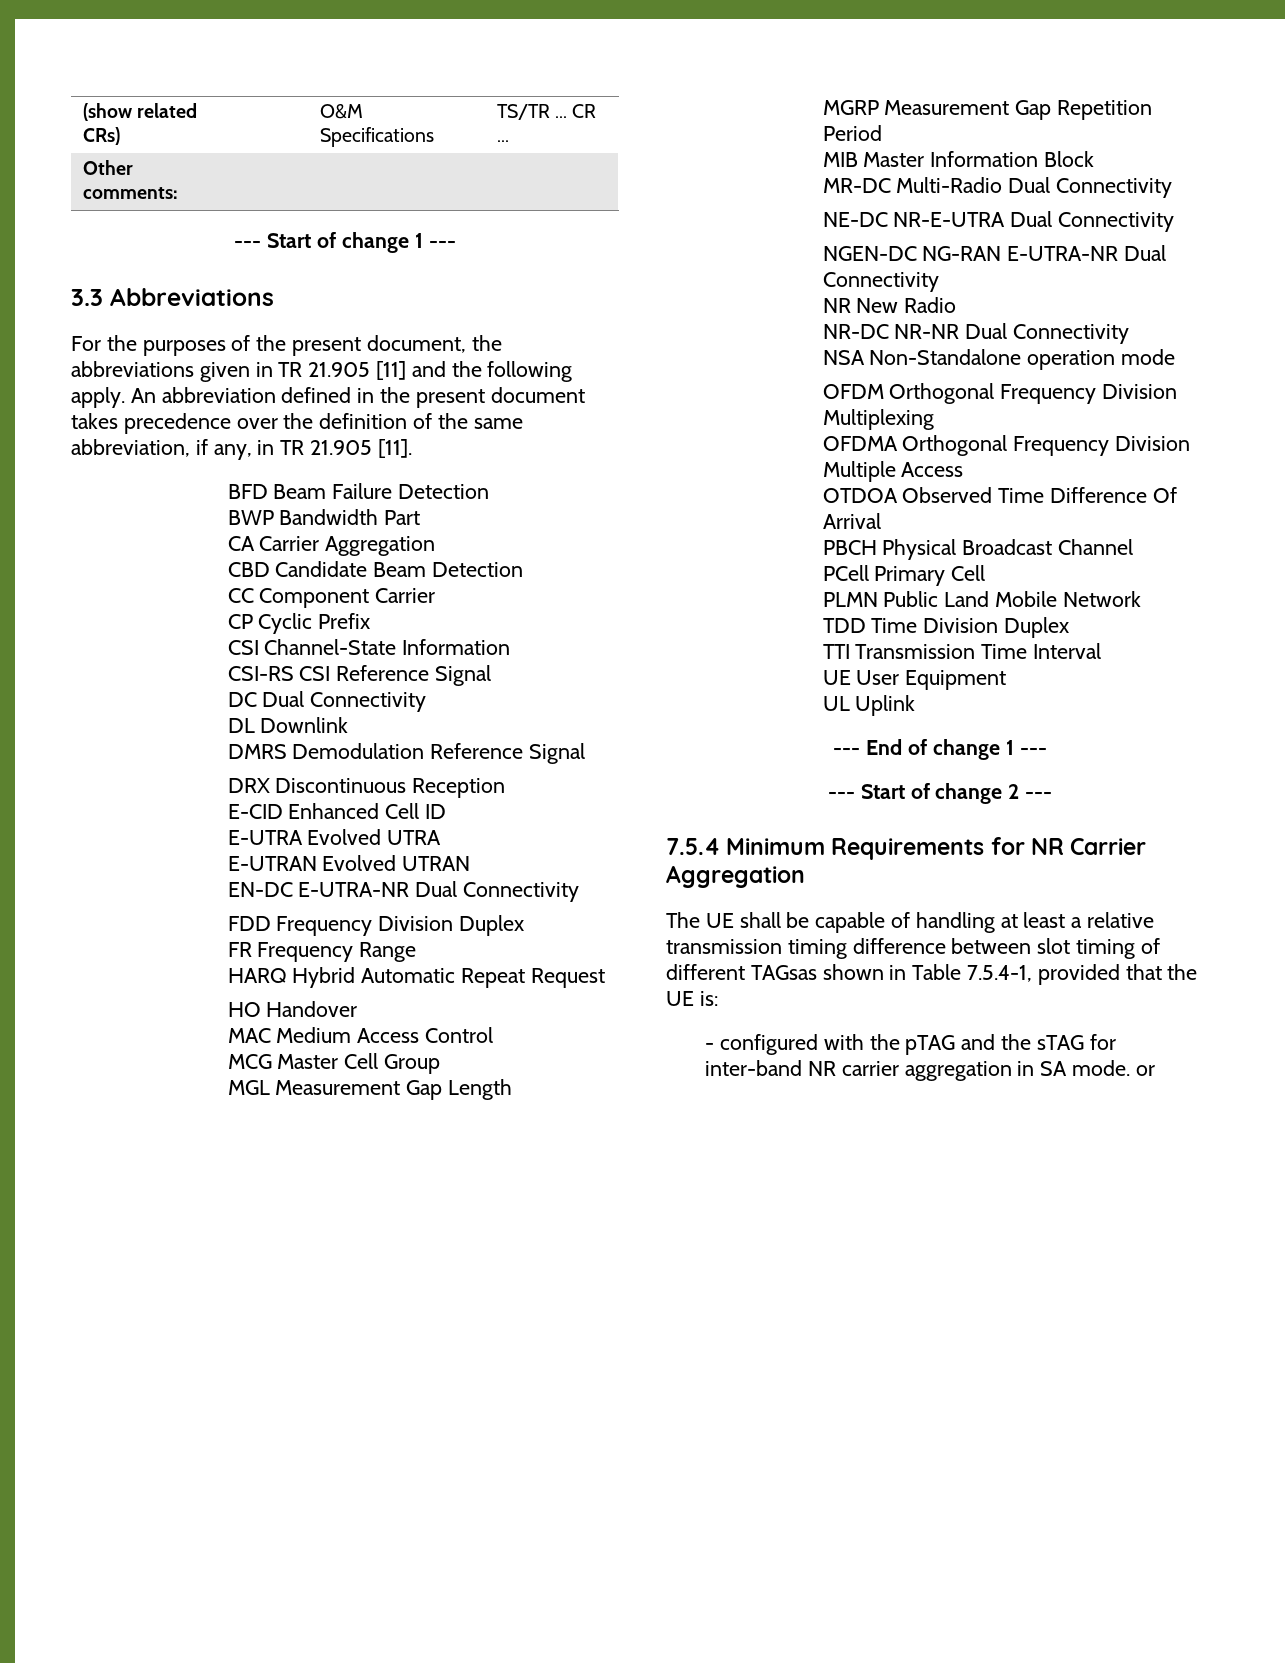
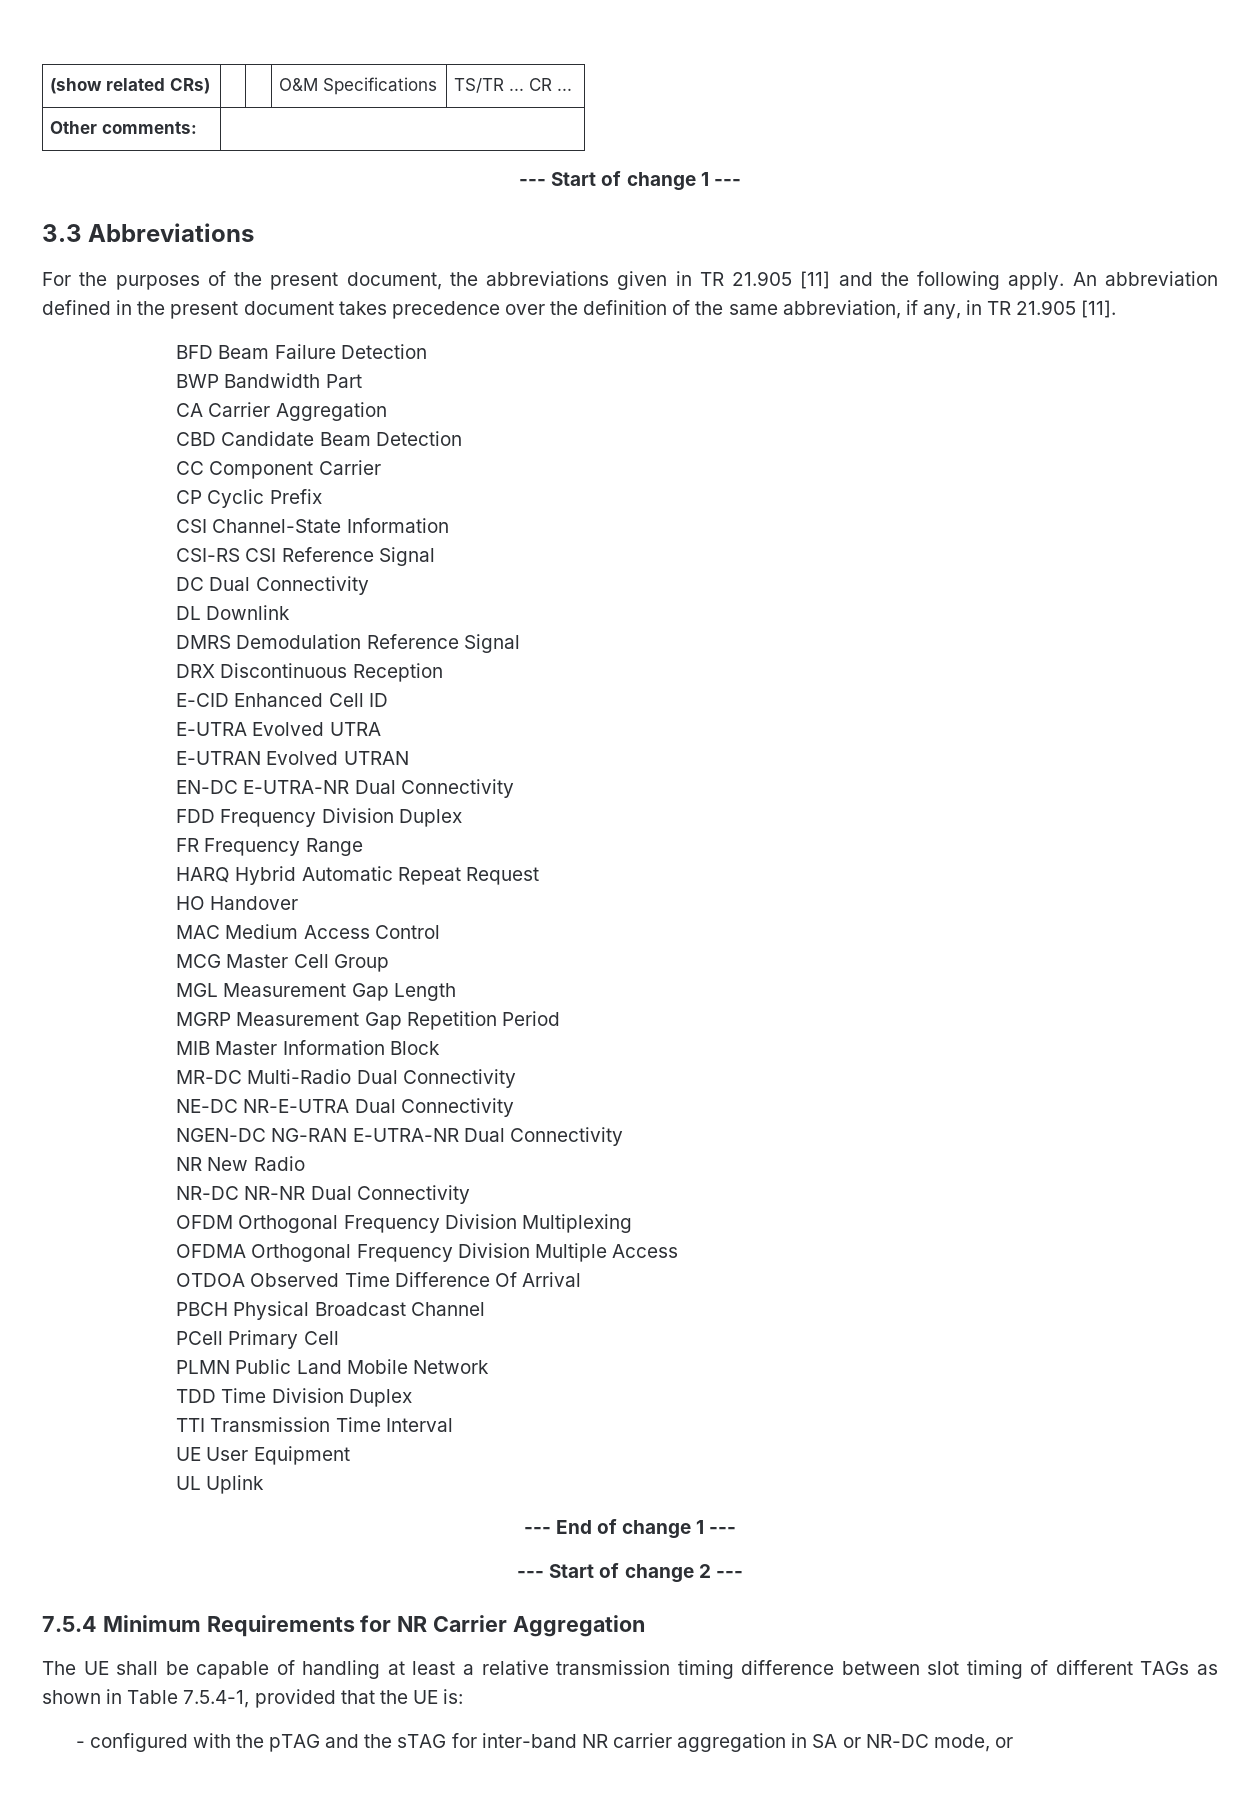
[822,349,1175,370] // NSA Non-Standalone operation mode -> (470, 1194) none
[750,965,817,980] TAGsas -> [1140,1661,1218,1675] TAGs as
[1071,1060,1130,1076] mode. -> [842,1734,990,1752] or NR-DC mode,

